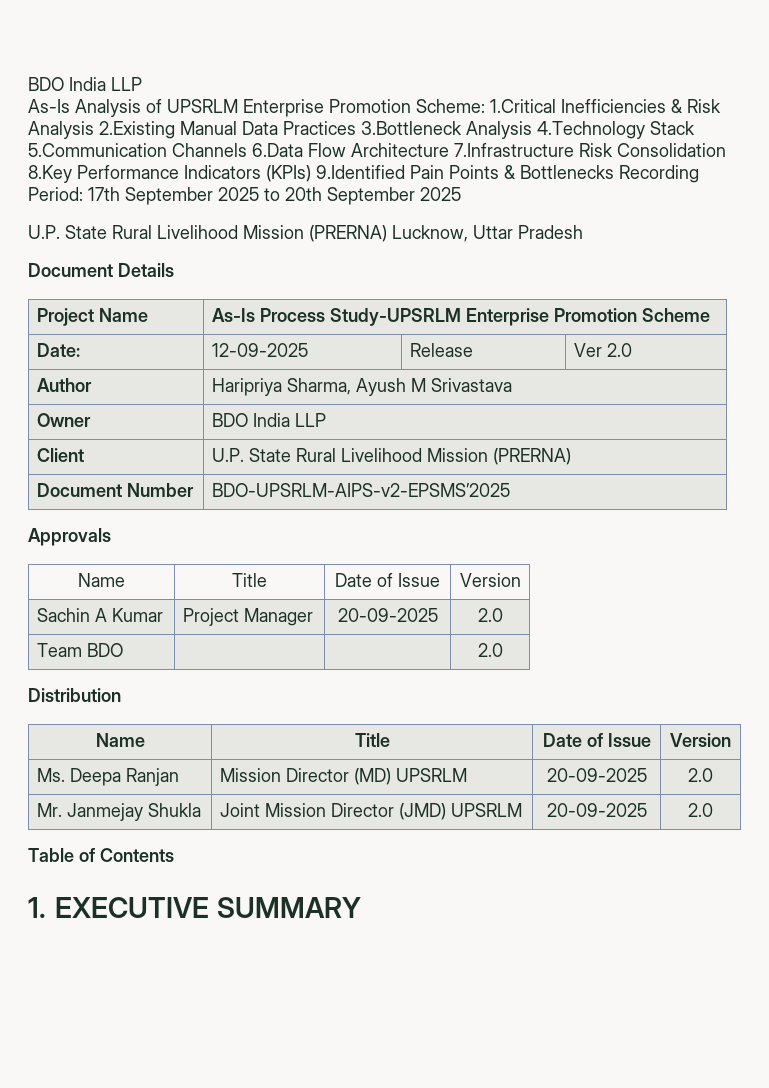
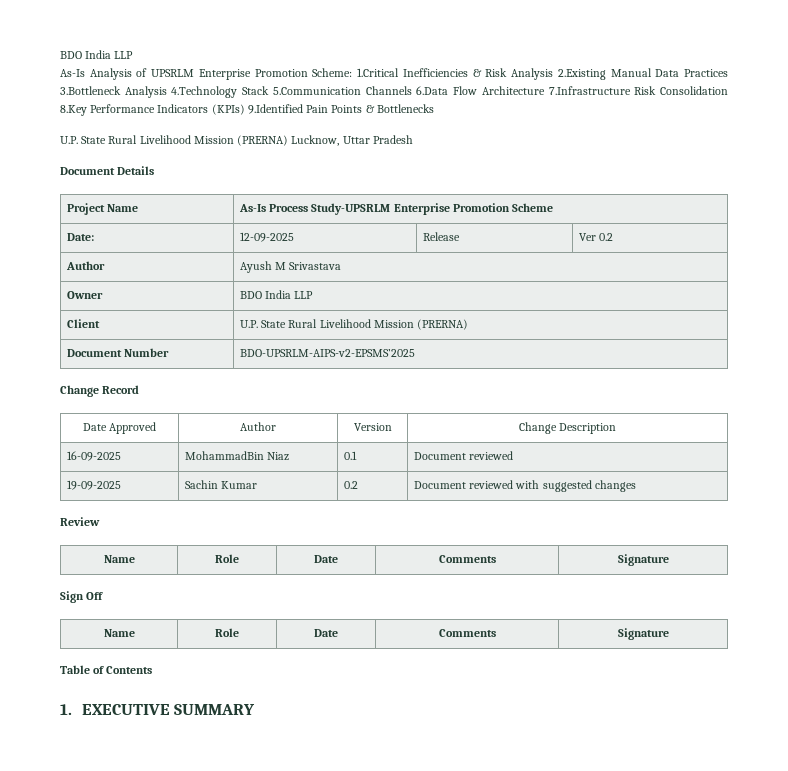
[619,165,699,183] [28,187,461,205] Recording Period: 17th September 2025 to 20th September 2025 -> (434, 108) none
[606,343,632,357] [36,378,92,392] [211,378,351,396] 2.0 // Author | Haripriya Sharma, -> [599,233,614,241] [65,261,105,270] 0.2 // Author |
[28,528,111,546] [78,573,125,587] [232,573,267,587] [335,573,440,587] [459,573,521,587] [36,608,163,622] [182,608,313,626] [337,608,438,622] [477,608,503,622] [36,643,123,657] [477,643,503,657] [28,688,121,702] [95,733,145,747] [354,733,390,747] [542,733,651,747] [670,733,731,747] [36,768,179,786] [219,768,467,785] [546,768,647,782] [688,768,713,782] [36,803,201,821] [219,803,522,820] [546,803,647,817] [688,803,713,817] Approvals // Name | Title | Date of Issue | Version // Sachin A Kumar | Project Manager | 20-09-2025 | 2.0 // Team BDO | | | 2.0 // Distribution // Name | Title | Date of Issue | Version // Ms. Deepa Ranjan | Mission Director (MD) UPSRLM | 20-09-2025 | 2.0 // Mr. Janmejay Shukla | Joint Mission Director (JMD) UPSRLM | 20-09-2025 | 2.0 -> [60,385,140,397] [82,422,157,434] [240,422,276,431] [353,423,392,431] [518,422,617,434] [66,451,121,461] [184,451,290,461] [343,451,357,460] [413,451,514,460] [66,480,121,490] [184,480,258,489] [343,481,358,489] [413,480,636,492] [60,517,100,526] [103,555,135,563] [215,554,239,563] [314,555,338,563] [438,555,496,563] [617,554,669,566] [60,591,104,603] [103,629,135,637] [215,628,239,637] [314,629,338,637] [438,629,496,637] [617,628,669,640] Change Record // Date Approved | Author | Version | Change Description // 16-09-2025 | MohammadBin Niaz | 0.1 | Document reviewed // 19-09-2025 | Sachin Kumar | 0.2 | Document reviewed with suggested changes // Review // Name | Role | Date | Comments | Signature // Sign Off // Name | Role | Date | Comments | Signature

